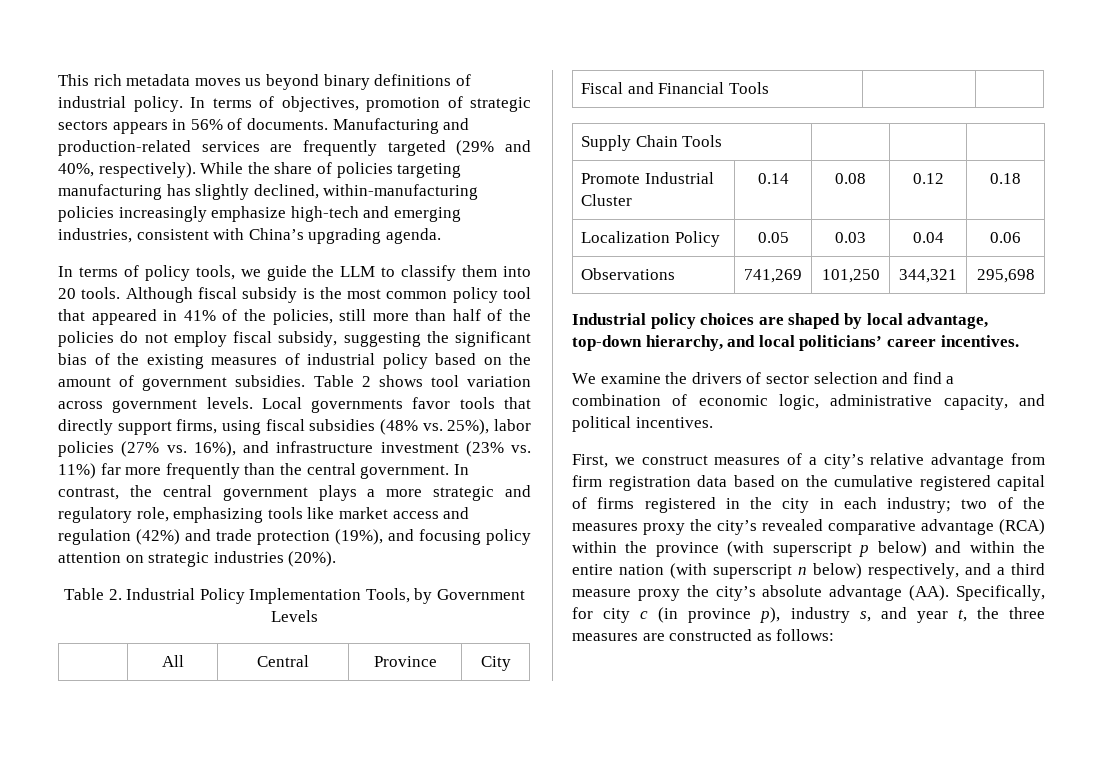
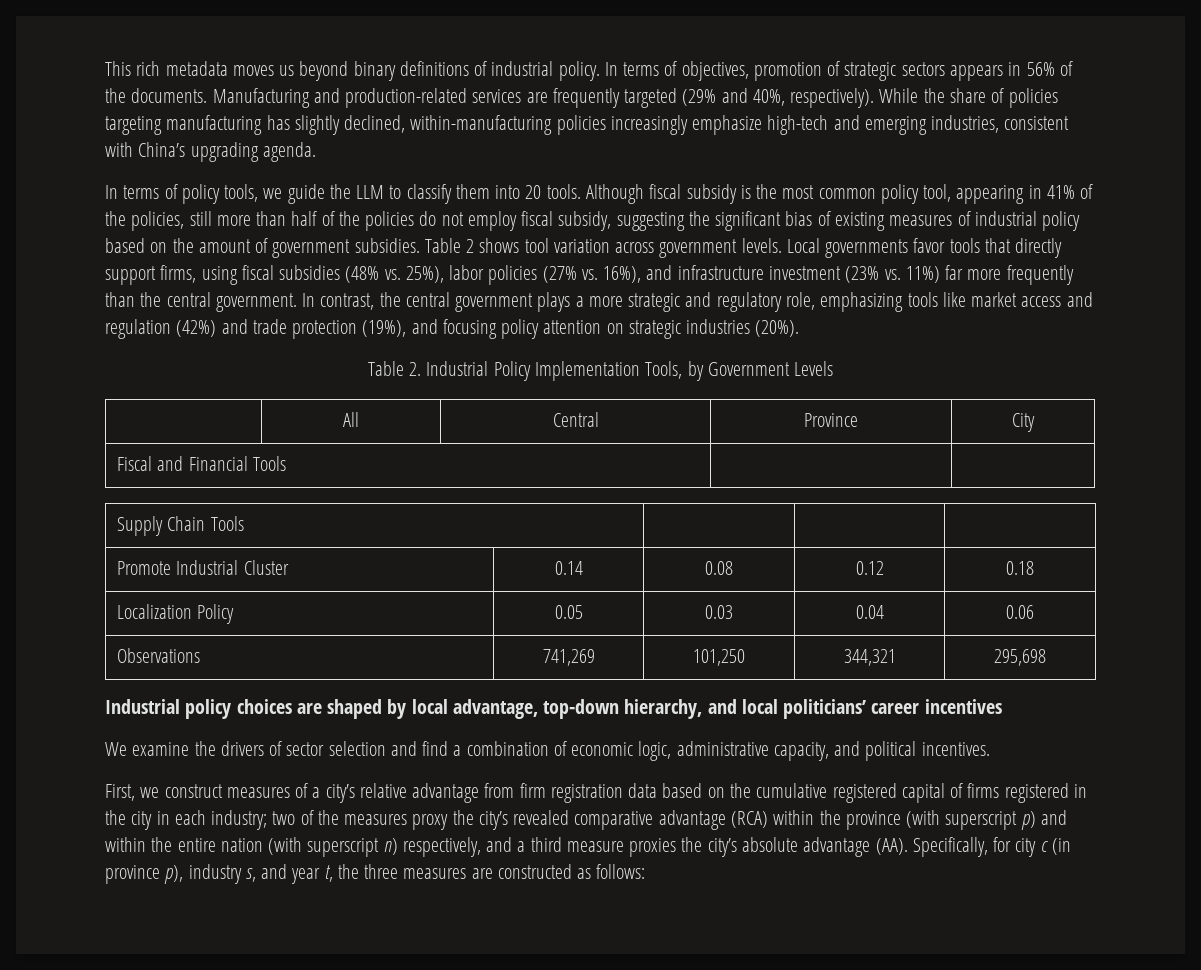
(243, 124) none -> [105,88,126,103] the
[503,287,531,299] [58,309,157,325] tool that appeared -> [923,184,1025,204] tool, appearing
[117,353,139,365] the -> (831, 218) none
[940,335,1019,347] incentives. -> [924,699,1002,714] incentives
[859,541,927,557] p below) -> [1020,811,1036,830] p)
[798,563,862,579] n below) -> [383,838,398,855] n)
[637,589,680,601] proxy -> [629,838,677,857] proxies

